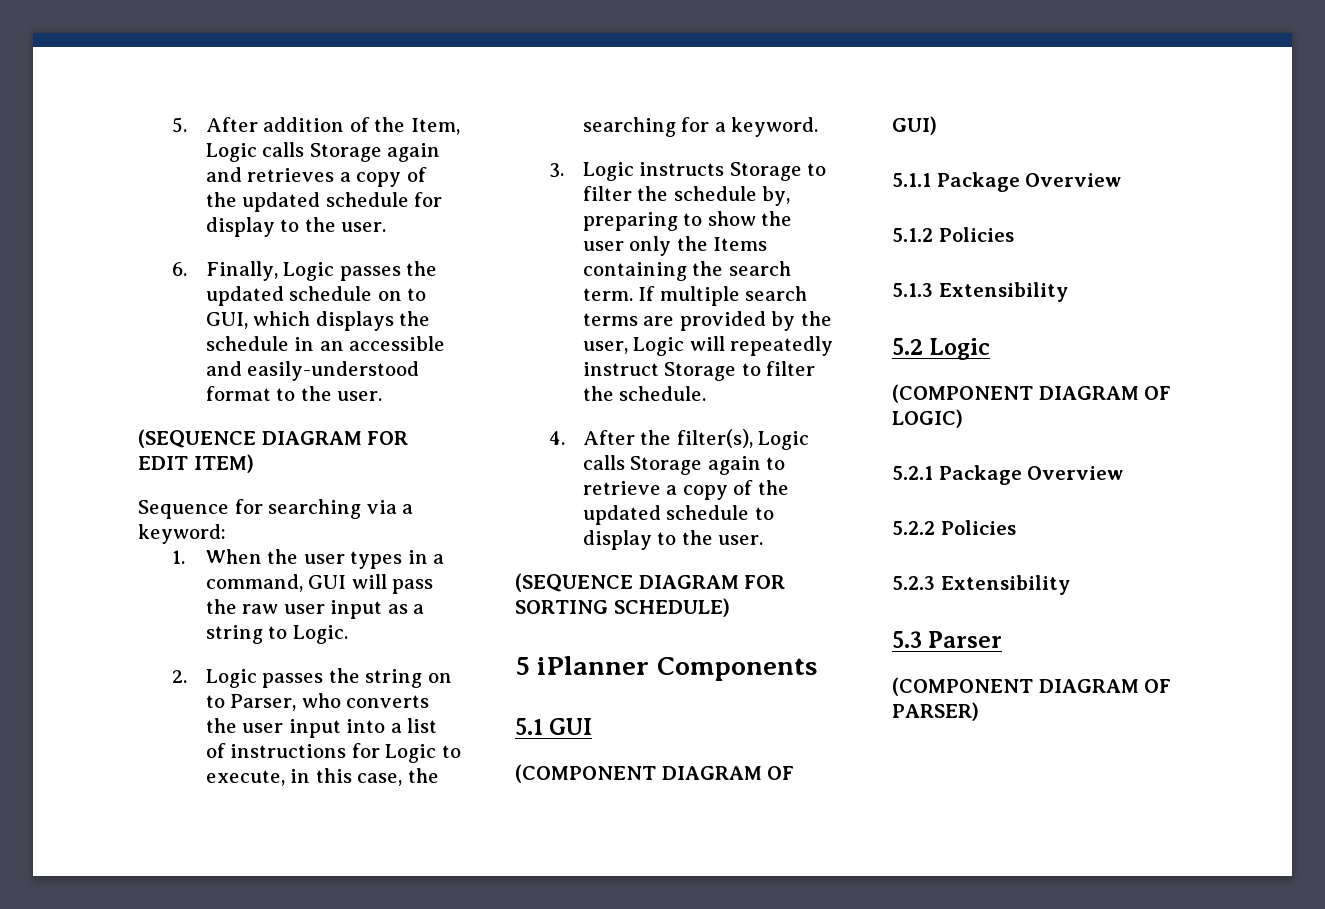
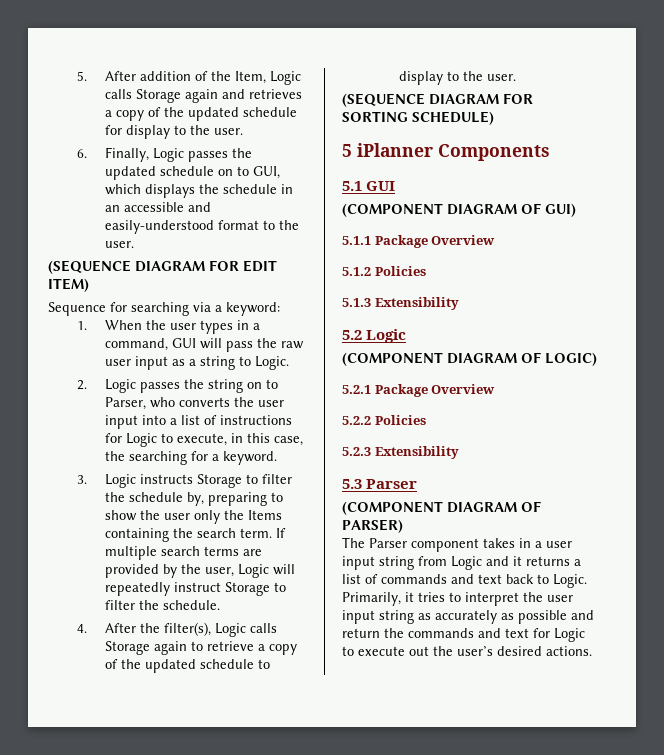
(979, 711) none -> [342,537,572,552] [342,556,581,570] [342,574,587,588] [342,592,573,606] [342,610,594,624] [342,628,585,642] [342,646,592,656] // The Parser component takes in a user input string from Logic and it returns a list of commands and text back to Logic. Primarily, it tries to interpret the user input string as accurately as possible and return the commands and text for Logic to execute out the user’s desired actions.

